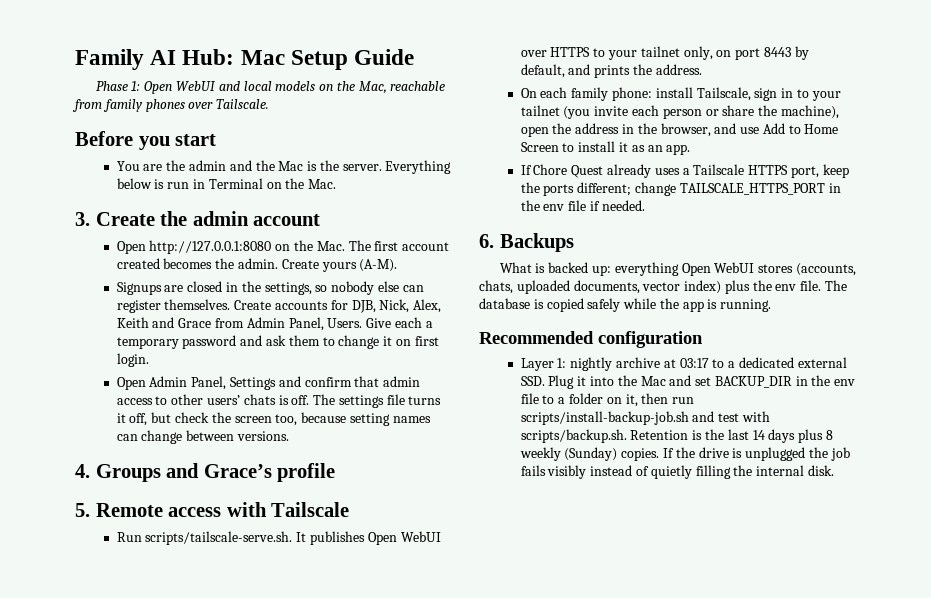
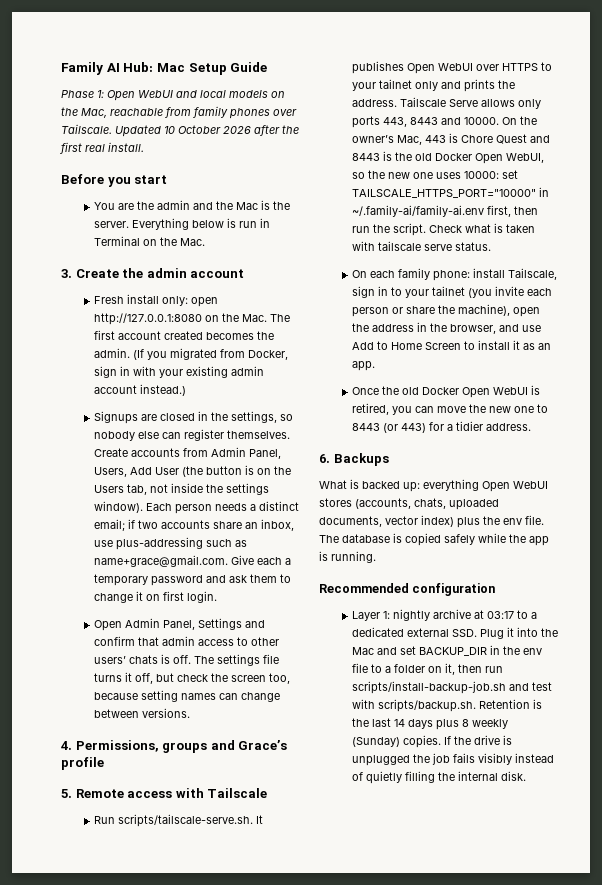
(270, 104) none -> [115,125,299,137] [60,142,144,154] Updated 10 October 2026 after the first real install.
[116,241,146,254] Open -> [94,294,219,307] Fresh install only: open
[281,259,398,272] Create yours (A-M). -> [133,348,289,360] [94,366,265,378] [94,384,187,396] (If you migrated from Docker, sign in with your existing admin account instead.)
[330,299,442,313] [116,317,363,331] for DJB, Nick, Alex, Keith and Grace from Admin Panel, Users. -> [183,447,282,459] [94,465,292,477] [94,483,270,495] [94,501,300,514] [94,519,295,531] [94,537,248,550] [94,555,229,567] from Admin Panel, Users, Add User (the button is on the Users tab, not inside the settings window). Each person needs a distinct email; if two accounts share an inbox, use plus-addressing such as name+grace@gmail.com.
[95,464,161,482] Groups -> [75,740,208,753] Permissions, groups
[683,46,809,60] [520,64,702,78] only, on port 8443 by default, and prints the address. -> [415,79,516,92] [352,97,542,109] [352,116,538,128] [352,133,551,145] [352,151,545,164] [352,170,519,179] [352,187,550,198] [352,205,539,217] [352,223,536,236] [352,241,492,251] only and prints the address. Tailscale Serve allows only ports 443, 8443 and 10000. On the owner’s Mac, 443 is Chore Quest and 8443 is the old Docker Open WebUI, so the new one uses 10000: set TAILSCALE_HTTPS_PORT="10000" in ~/.family-ai/family-ai.env first, then run the script. Check what is taken with tailscale serve status.
[520,164,849,178] [520,182,841,196] [520,200,645,211] If Chore Quest already uses a Tailscale HTTPS port, keep the ports different; change TAILSCALE_HTTPS_PORT in the env file if needed. -> [352,385,541,398] [352,403,549,415] [352,421,532,433] Once the old Docker Open WebUI is retired, you can move the new one to 8443 (or 443) for a tidier address.

